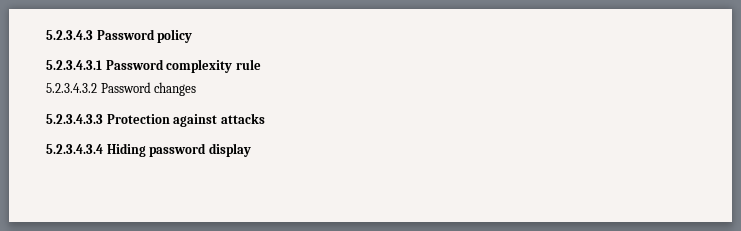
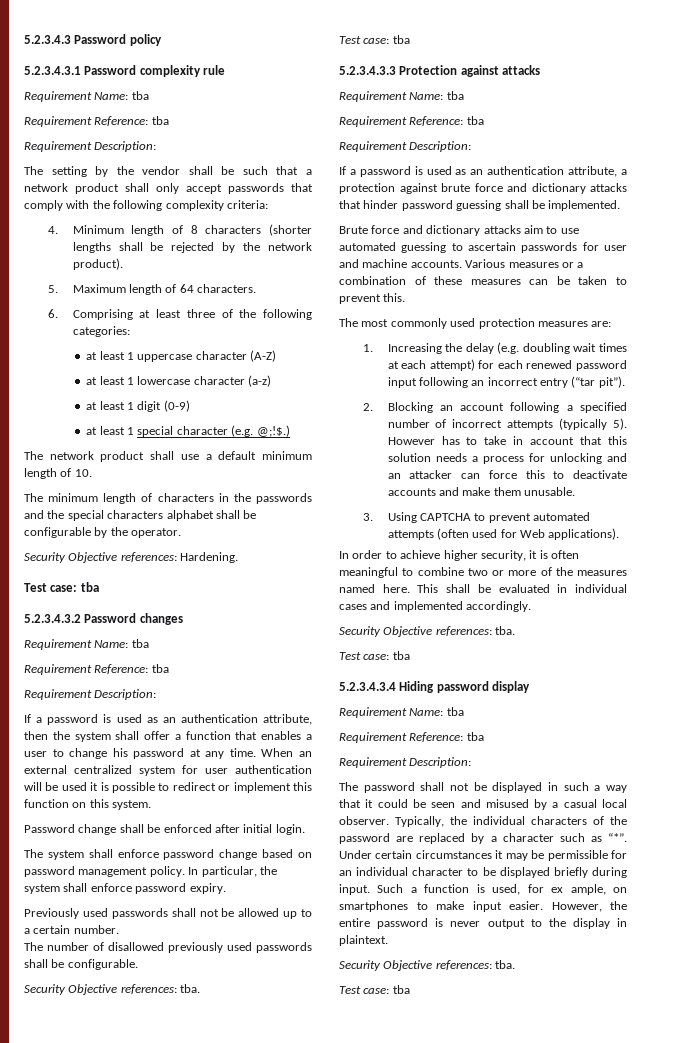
[46,82,197,96] [46,113,265,127] [46,143,251,157] 5.2.3.4.3.2 Password changes // 5.2.3.4.3.3 Protection against attacks // 5.2.3.4.3.4 Hiding password display -> [24,91,149,102] [24,116,169,127] [24,141,157,152] [24,166,312,177] [24,183,313,194] [24,200,268,211] [48,224,312,236] [72,242,312,253] [72,258,123,270] [48,284,257,295] [48,309,312,320] [72,326,130,337] [86,350,277,362] [86,375,272,387] [86,400,190,412] [86,425,290,437] [24,451,312,462] [24,468,92,479] [24,493,312,504] [24,510,257,521] [24,527,182,538] [24,552,239,563] [24,582,99,592] [24,613,183,625] [24,639,149,650] [24,664,169,675] [24,689,157,700] [24,714,312,725] [24,731,312,742] [24,748,312,759] [24,765,312,776] [24,782,312,793] [24,799,152,810] [24,824,305,835] [24,849,312,860] [24,866,277,877] [24,883,226,894] [24,908,312,919] [24,925,119,934] [24,942,312,953] [24,959,138,970] [24,984,201,995] [339,35,410,44] [339,65,541,77] [339,91,464,102] [339,116,484,127] [339,141,472,152] [339,166,627,177] [339,183,627,194] [339,200,621,211] [339,225,579,236] [339,242,627,253] [339,259,584,268] [339,276,627,285] [339,293,406,304] [339,318,612,329] [363,342,627,354] [387,359,627,371] [387,376,625,388] [363,402,627,413] [387,418,627,430] [387,436,627,445] [387,453,627,464] [387,470,627,479] [387,487,576,496] [363,512,591,523] [387,528,620,540] [339,550,579,561] [339,567,627,578] [339,584,627,593] [339,601,532,612] [339,626,516,637] [339,651,410,660] [339,681,531,693] [339,707,464,718] [339,732,484,743] [339,757,472,768] [339,782,627,793] [339,799,627,810] [339,816,627,827] [339,833,627,844] [339,850,627,861] [339,867,627,878] [339,884,627,895] [339,901,627,912] [339,918,627,929] [339,935,388,946] [339,960,516,971] [339,985,410,994] Requirement Name: tba // Requirement Reference: tba // Requirement Description: // The setting by the vendor shall be such that a network product shall only accept passwords that comply with the following complexity criteria: // 4. Minimum length of 8 characters (shorter lengths shall be rejected by the network product). // 5. Maximum length of 64 characters. // 6. Comprising at least three of the following categories: // at least 1 uppercase character (A-Z) // at least 1 lowercase character (a-z) // at least 1 digit (0-9) // at least 1 special character (e.g. @;!$.) // The network product shall use a default minimum length of 10. // The minimum length of characters in the passwords and the special characters alphabet shall be configurable by the operator. // Security Objective references: Hardening. // Test case: tba // 5.2.3.4.3.2 Password changes // Requirement Name: tba // Requirement Reference: tba // Requirement Description: // If a password is used as an authentication attribute, then the system shall offer a function that enables a user to change his password at any time. When an external centralized system for user authentication will be used it is possible to redirect or implement this function on this system. // Password change shall be enforced after initial login. // The system shall enforce password change based on password management policy. In particular, the system shall enforce password expiry. // Previously used passwords shall not be allowed up to a certain number. // The number of disallowed previously used passwords shall be configurable. // Security Objective references: tba. // Test case: tba // 5.2.3.4.3.3 Protection against attacks // Requirement Name: tba // Requirement Reference: tba // Requirement Description: // If a password is used as an authentication attribute, a protection against brute force and dictionary attacks that hinder password guessing shall be implemented. // Brute force and dictionary attacks aim to use automated guessing to ascertain passwords for user and machine accounts. Various measures or a combination of these measures can be taken to prevent this. // The most commonly used protection measures are: // 1. Increasing the delay (e.g. doubling wait times at each attempt) for each renewed password input following an incorrect entry (“tar pit”). // 2. Blocking an account following a specified number of incorrect attempts (typically 5). However has to take in account that this solution needs a process for unlocking and an attacker can force this to deactivate accounts and make them unusable. // 3. Using CAPTCHA to prevent automated attempts (often used for Web applications). // In order to achieve higher security, it is often meaningful to combine two or more of the measures named here. This shall be evaluated in individual cases and implemented accordingly. // Security Objective references: tba. // Test case: tba // 5.2.3.4.3.4 Hiding password display // Requirement Name: tba // Requirement Reference: tba // Requirement Description: // The password shall not be displayed in such a way that it could be seen and misused by a casual local observer. Typically, the individual characters of the password are replaced by a character such as “*”. Under certain circumstances it may be permissible for an individual character to be displayed briefly during input. Such a function is used, for ex ample, on smartphones to make input easier. However, the entire password is never output to the display in plaintext. // Security Objective references: tba. // Test case: tba

